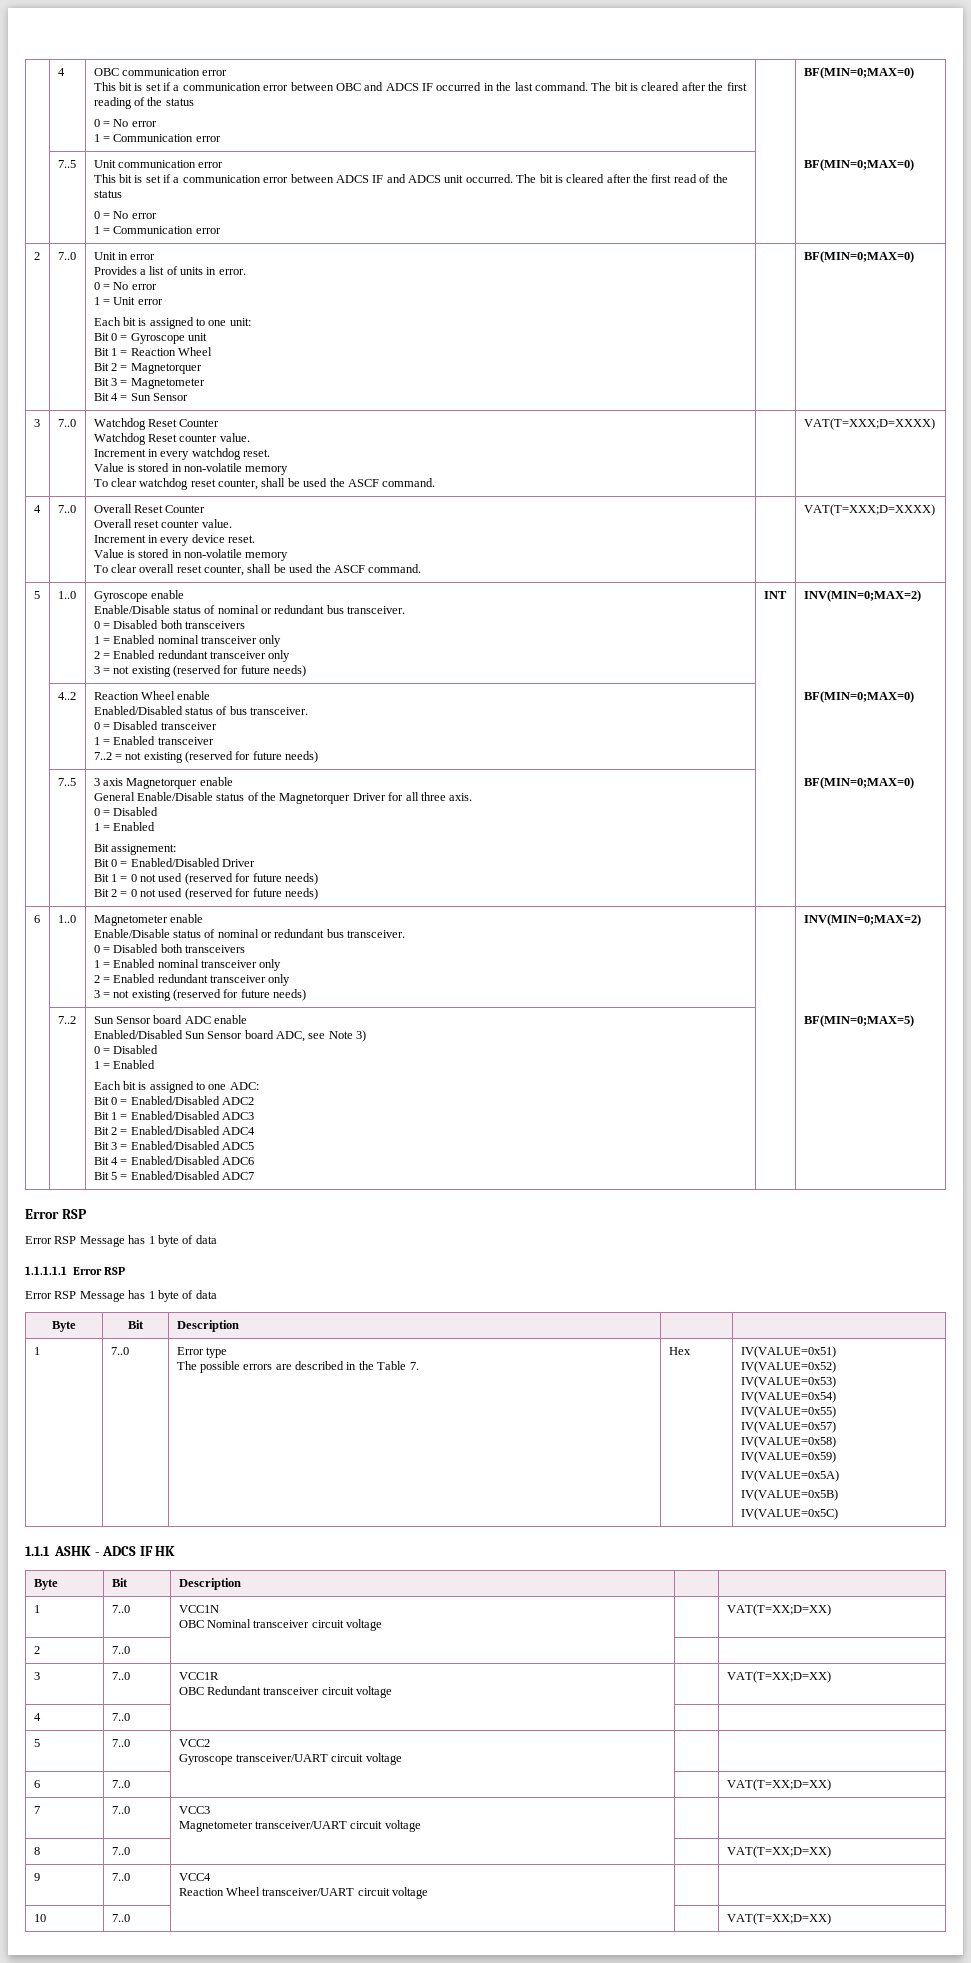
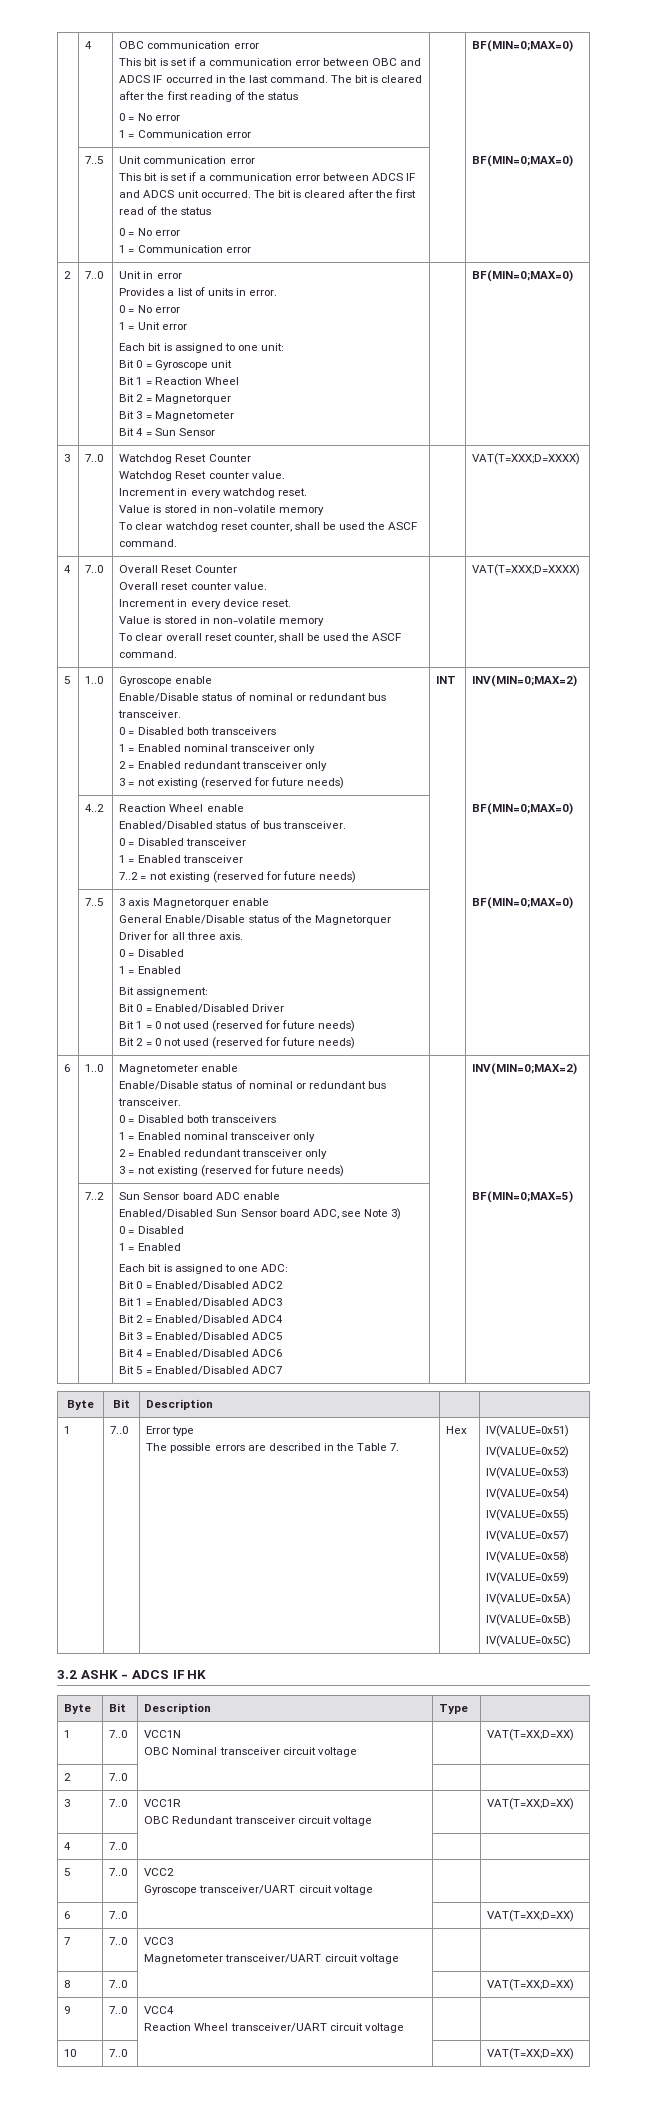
[25,1209,87,1219] [25,1235,217,1247] [25,1266,126,1275] [25,1290,217,1302] // Error RSP // Error RSP Message has 1 byte of data // 1.1.1.1.1 Error RSP // Error RSP Message has 1 byte of data -> (574, 1197) none
[25,1546,50,1556] 1.1.1 -> [57,1670,77,1679] 3.2
(241, 1584) none -> [439,1704,469,1714] Type

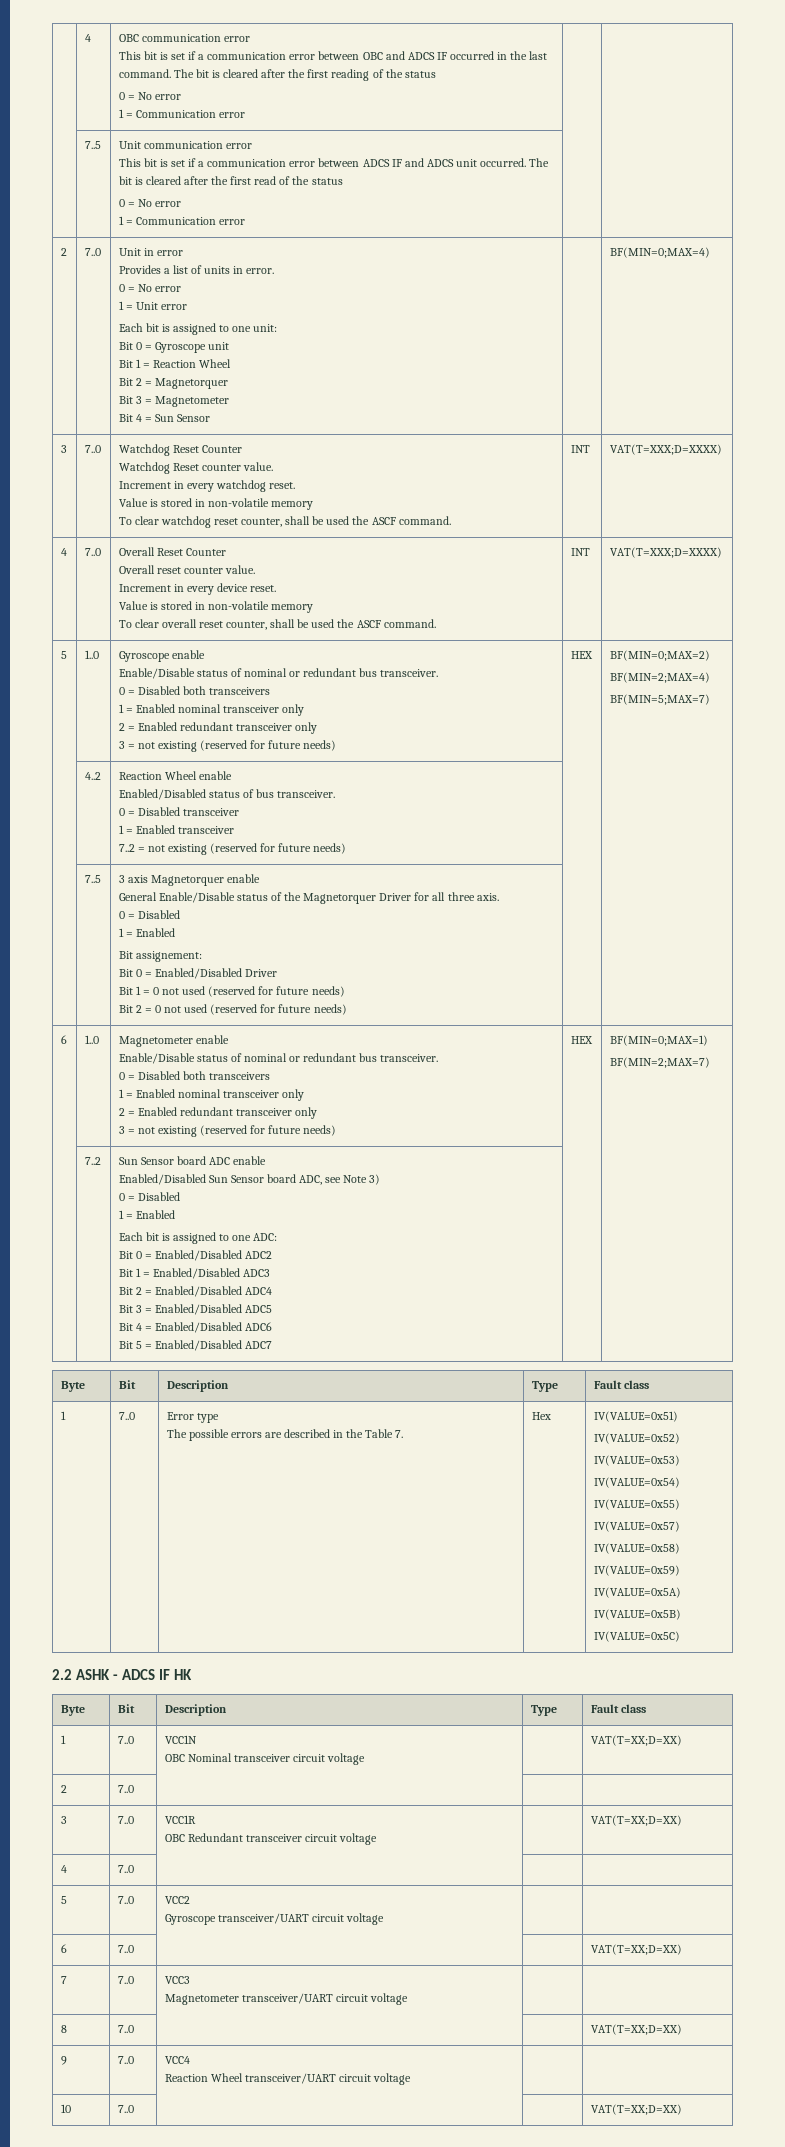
[472,40,574,52] BF(MIN=0;MAX=0) -> (245, 115) none
[472,155,574,167] BF(MIN=0;MAX=0) -> (245, 222) none
[472,270,574,282] BF(MIN=0;MAX=0) -> [609,247,710,258] BF(MIN=0;MAX=4)
(178, 543) none -> [570,445,590,453] INT
(178, 654) none -> [570,548,590,556] INT
[436,676,457,684] [472,675,578,687] INT | INV(MIN=0;MAX=2) -> [570,651,593,659] [609,650,710,661] [609,672,710,683] [609,694,710,705] HEX | BF(MIN=0;MAX=2) // BF(MIN=2;MAX=4) // BF(MIN=5;MAX=7)
[472,803,574,815] BF(MIN=0;MAX=0) -> (347, 848) none
[472,897,574,909] BF(MIN=0;MAX=0) -> (347, 1009) none
[472,1063,578,1075] | INV(MIN=0;MAX=2) -> [570,1036,593,1044] [609,1035,708,1046] [609,1057,710,1068] HEX | BF(MIN=0;MAX=1) // BF(MIN=2;MAX=7)
[472,1191,574,1203] [67,1400,94,1410] [113,1399,130,1408] [146,1399,214,1410] BF(MIN=0;MAX=5) // Byte | Bit | Description | | -> [60,1381,85,1392] [118,1380,136,1389] [166,1380,229,1392] [531,1381,558,1392] [593,1380,649,1389] // Byte | Bit | Description | Type | Fault class
[57,1670,77,1679] 3.2 -> [52,1669,72,1680] 2.2
(469, 1709) none -> [590,1704,646,1713] Fault class

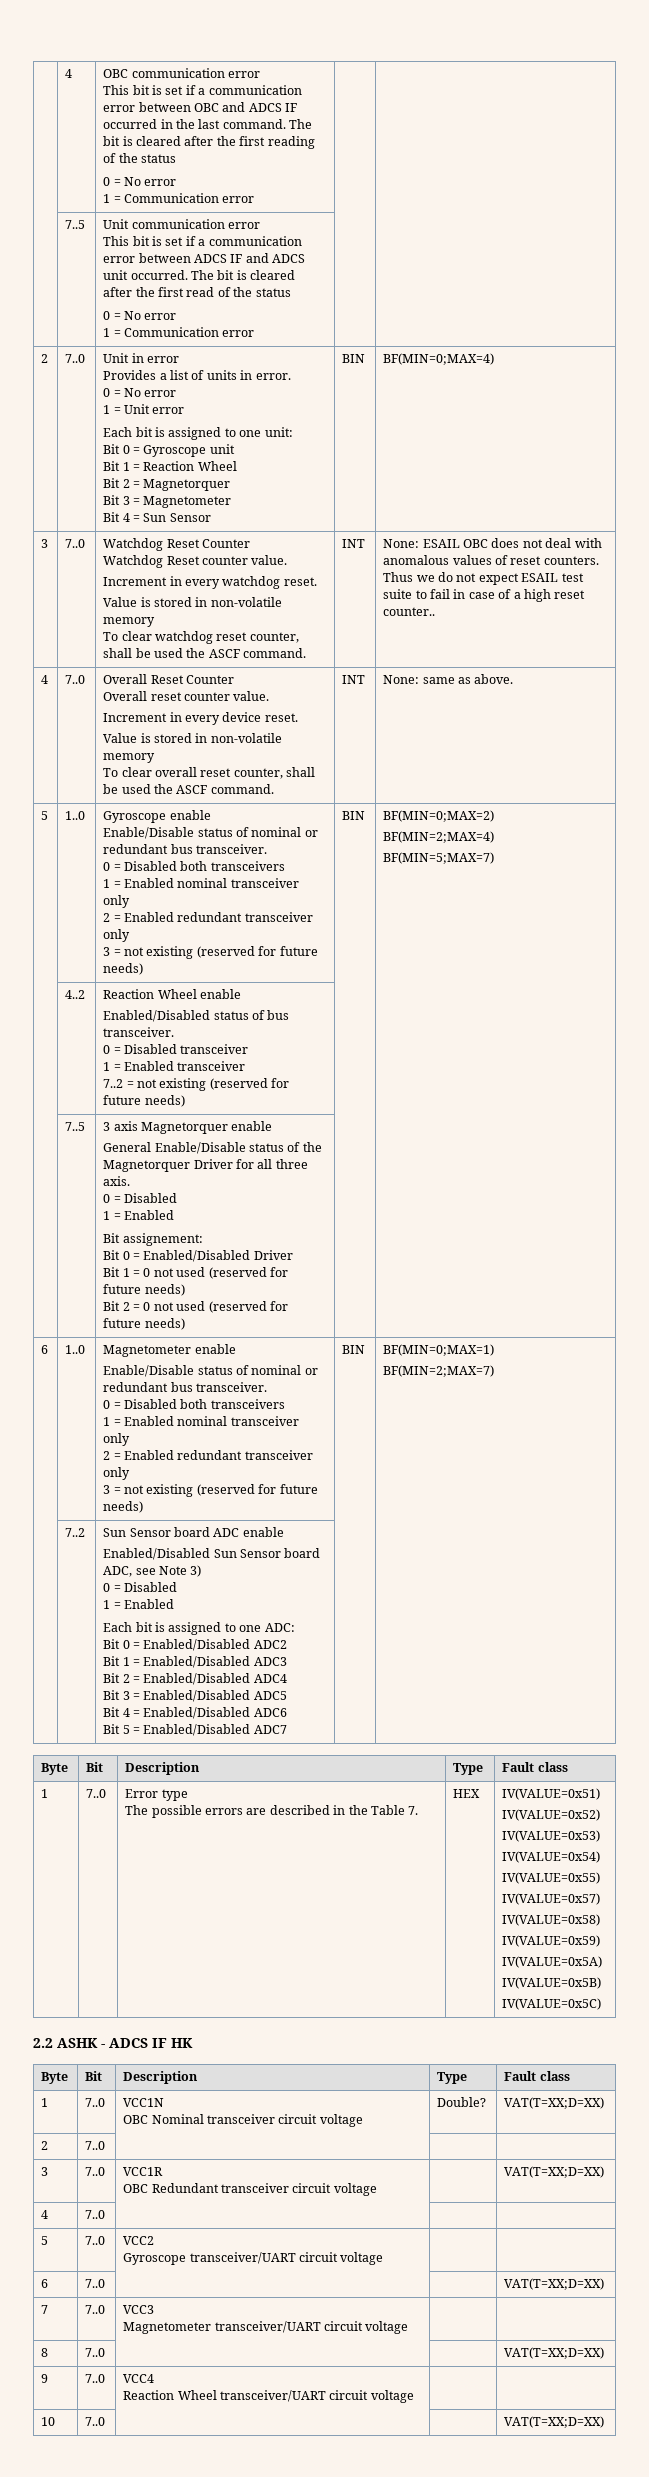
(211, 418) none -> [342,354,366,363] BIN
[609,444,722,455] VAT(T=XXX;D=XXXX) -> [383,538,602,548] [383,555,599,565] [383,572,584,585] [383,589,586,602] [383,607,436,616] None: ESAIL OBC does not deal with anomalous values of reset counters. Thus we do not expect ESAIL test suite to fail in case of a high reset counter..
[609,547,722,558] VAT(T=XXX;D=XXXX) -> [383,674,514,684] None: same as above.
[570,651,593,659] HEX -> [342,811,366,820] BIN
[570,1036,593,1044] HEX -> [342,1345,366,1354] BIN
[531,1412,551,1420] Hex -> [453,1789,481,1798] HEX
(366, 1759) none -> [437,2097,487,2107] Double?

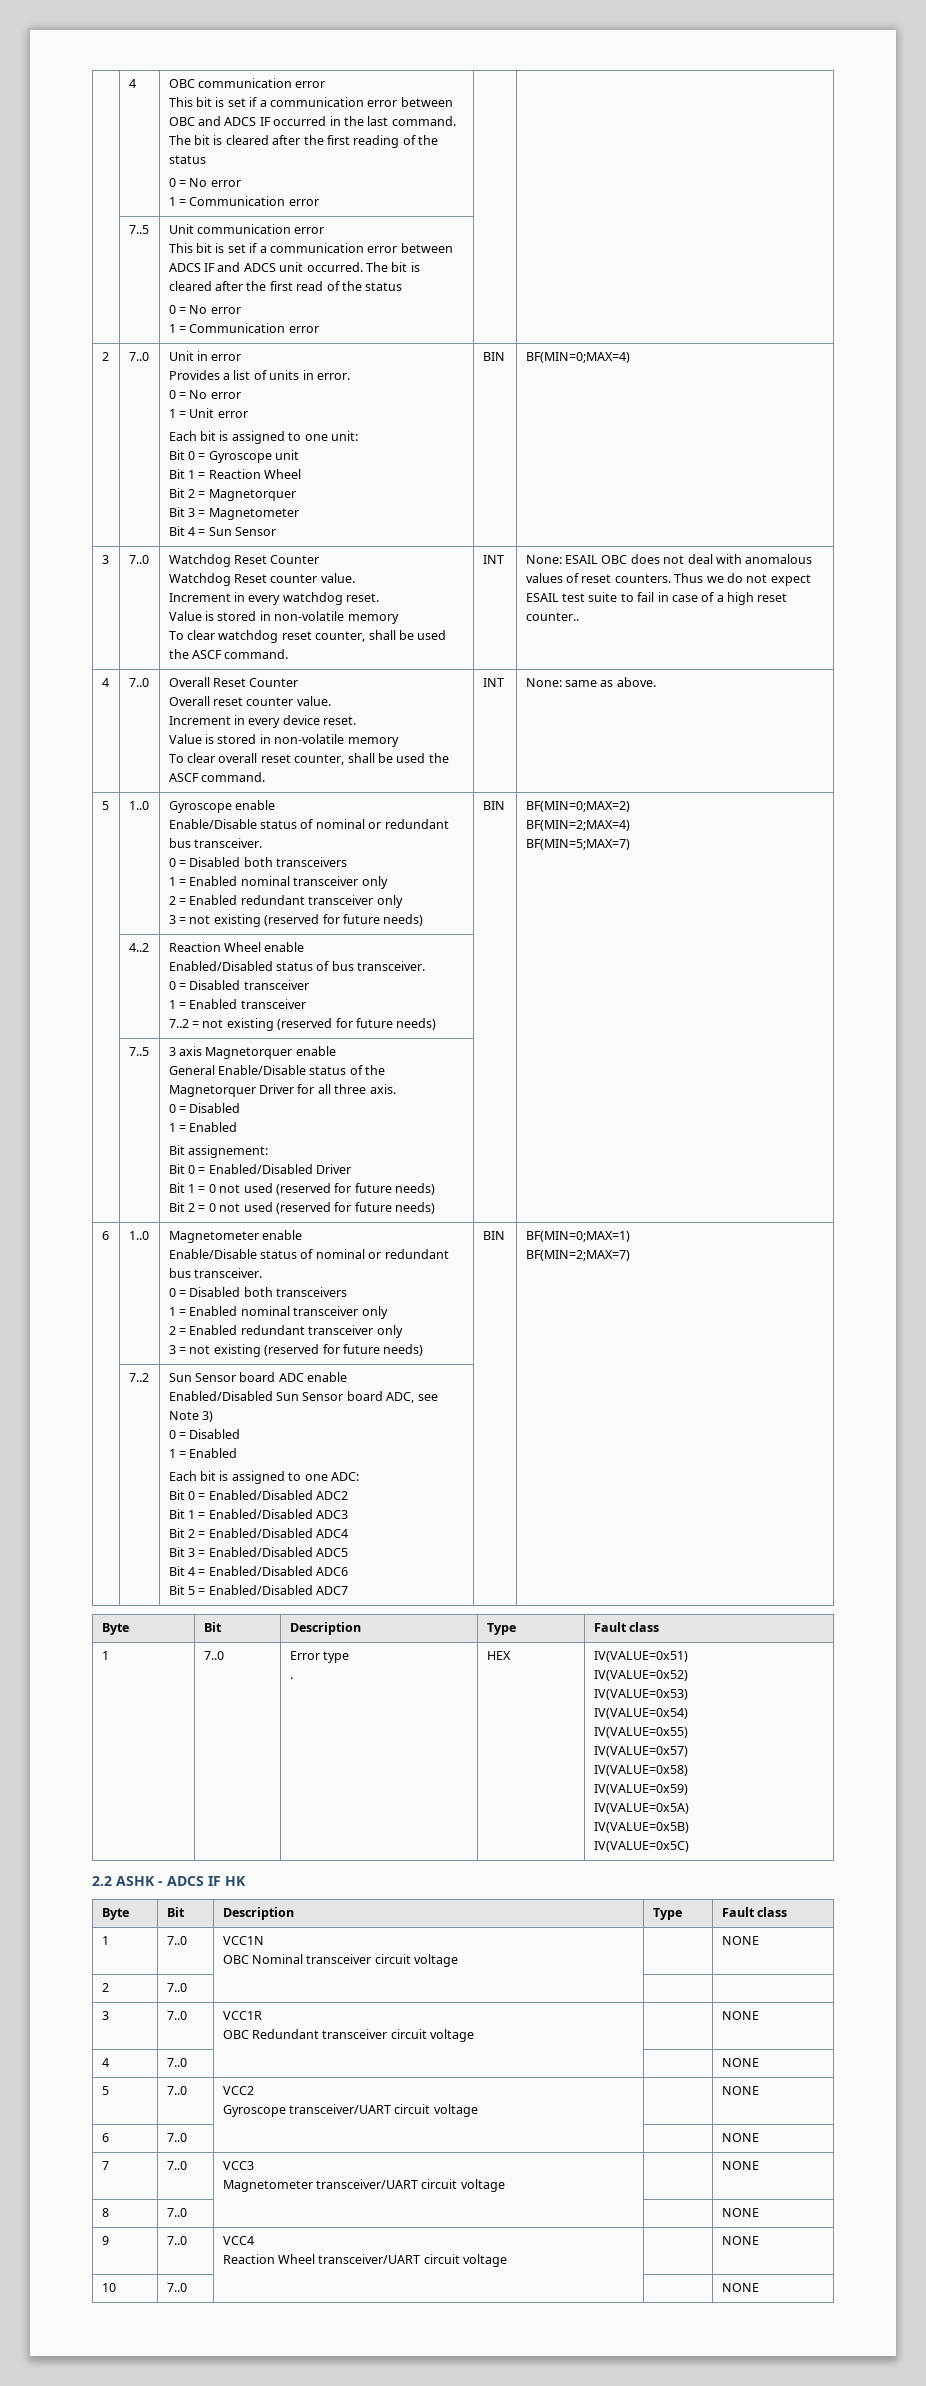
[125,1805,419,1818] The possible errors are described in the Table 7. -> [289,1677,293,1679] .
[437,2097,487,2107] [504,2097,605,2109] Double? | VAT(T=XX;D=XX) -> [721,1936,759,1945] | NONE
[504,2166,605,2178] | VAT(T=XX;D=XX) -> [721,2011,759,2020] | NONE
(106, 2214) | -> [721,2058,759,2067] | NONE
(384, 2258) | -> [721,2086,759,2095] | NONE
[504,2278,605,2290] | VAT(T=XX;D=XX) -> [721,2133,759,2142] | NONE
(409, 2327) | -> [721,2161,759,2170] | NONE
[504,2347,605,2359] | VAT(T=XX;D=XX) -> [721,2208,759,2217] | NONE
(414, 2396) | -> [721,2236,759,2245] | NONE
[504,2416,605,2428] | VAT(T=XX;D=XX) -> [721,2283,759,2292] | NONE

